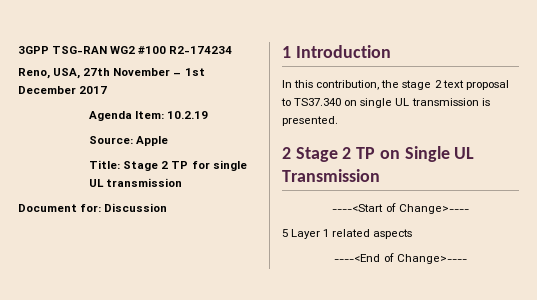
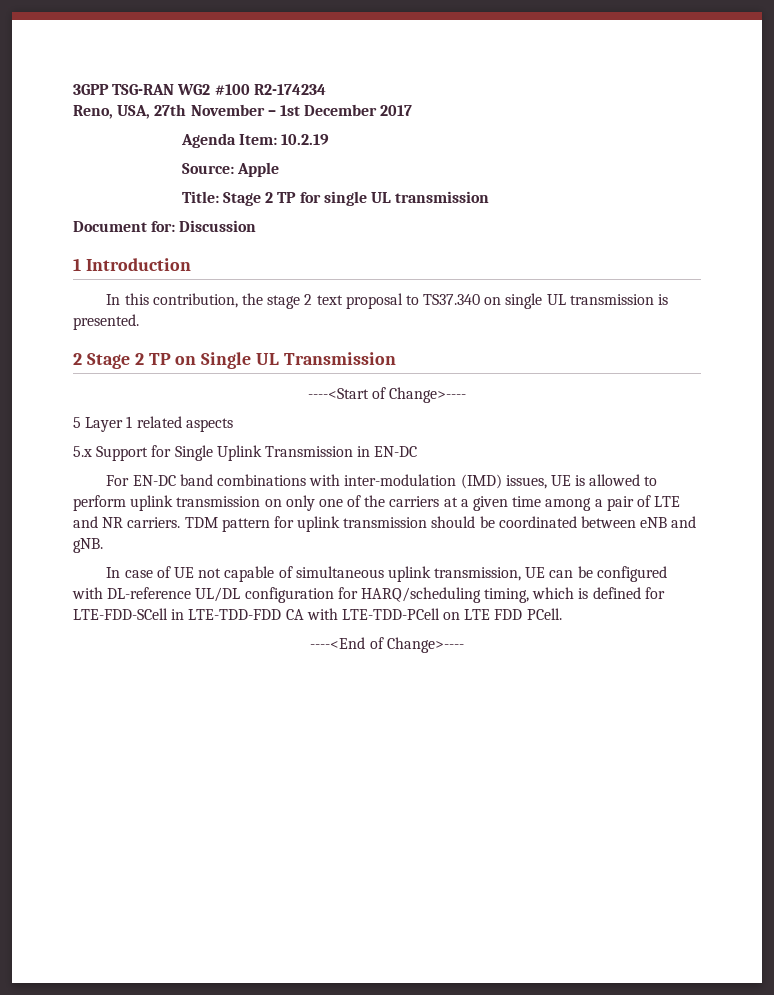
(413, 234) none -> [73,445,418,461] [106,474,658,489] [73,495,681,511] [73,516,697,532] [73,538,103,553] [106,566,667,582] [72,587,665,603] [73,608,562,620] // 5.x Support for Single Uplink Transmission in EN-DC // For EN-DC band combinations with inter-modulation (IMD) issues, UE is allowed to perform uplink transmission on only one of the carriers at a given time among a pair of LTE and NR carriers. TDM pattern for uplink transmission should be coordinated between eNB and gNB. // In case of UE not capable of simultaneous uplink transmission, UE can be configured with DL-reference UL/DL configuration for HARQ/scheduling timing, which is defined for LTE-FDD-SCell in LTE-TDD-FDD CA with LTE-TDD-PCell on LTE FDD PCell.

